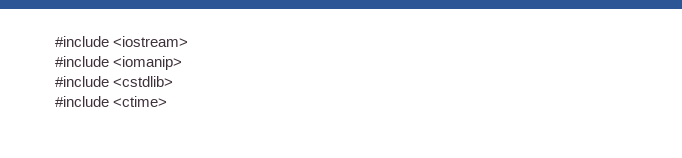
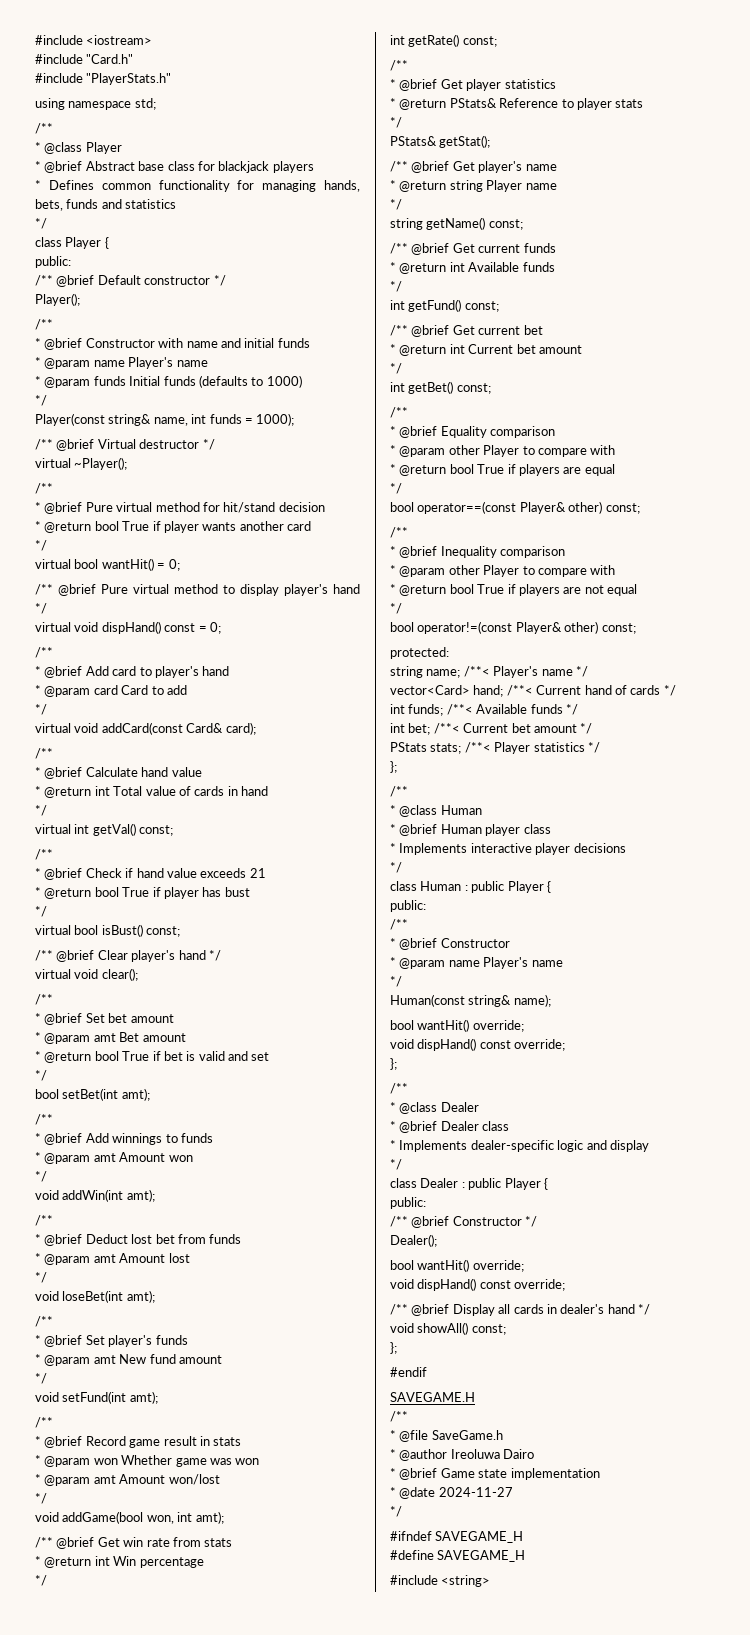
[113,56,183,70] [55,76,174,87] [55,96,168,107] <iomanip> // #include <cstdlib> // #include <ctime> -> [86,54,134,64] [35,73,172,85] [35,98,156,110] [35,123,53,134] [35,142,122,154] [35,161,314,173] [35,180,360,192] [35,199,177,211] [35,218,47,229] [35,237,109,249] [35,256,71,268] [35,275,226,287] [35,293,80,306] [35,319,53,330] [35,338,310,350] [35,357,208,369] [35,375,302,388] [35,395,47,406] [35,413,295,426] [35,439,215,451] [35,457,128,470] [35,483,53,494] [35,502,325,514] [35,521,311,533] [35,540,47,551] [35,558,180,571] [35,584,360,596] [35,603,47,614] [35,621,221,634] [35,647,53,658] [35,666,230,678] [35,685,187,697] [35,704,47,715] [35,722,256,735] [35,748,53,759] [35,767,202,779] [35,786,268,798] [35,805,47,816] [35,823,174,836] [35,849,53,860] [35,868,266,880] [35,887,250,899] [35,906,47,917] [35,924,181,937] [35,950,221,962] [35,968,138,981] [35,994,53,1005] [35,1013,174,1025] [35,1032,186,1044] [35,1051,270,1063] [35,1070,47,1081] [35,1088,150,1101] [35,1114,53,1125] [35,1133,213,1145] [35,1152,193,1164] [35,1171,47,1182] [35,1189,155,1202] [35,1215,53,1226] [35,1234,242,1246] [35,1253,190,1265] [35,1272,47,1283] [35,1290,155,1303] [35,1316,53,1327] [35,1335,188,1347] [35,1354,222,1366] [35,1373,47,1384] [35,1391,158,1404] [35,1417,53,1428] [35,1436,242,1448] [35,1455,260,1467] [35,1474,220,1486] [35,1493,47,1504] [35,1511,224,1524] [35,1537,233,1549] [35,1556,204,1568] [35,1575,47,1586] [390,34,497,47] [390,60,408,71] [390,79,556,91] [390,98,644,110] [390,117,402,128] [390,135,491,148] [390,161,557,173] [390,180,557,192] [390,199,402,210] [390,217,523,230] [390,243,556,255] [390,262,555,274] [390,281,402,292] [390,299,499,312] [390,325,543,337] [390,344,582,356] [390,363,402,374] [390,381,491,394] [390,407,408,418] [390,426,556,438] [390,445,616,457] [390,464,615,476] [390,483,402,494] [390,501,640,514] [390,527,408,538] [390,546,566,558] [390,565,616,577] [390,584,637,596] [390,603,402,614] [390,621,636,634] [390,647,449,659] [390,666,588,678] [390,685,676,697] [390,704,578,716] [390,723,593,735] [390,742,600,754] [390,761,397,773] [390,786,408,797] [390,805,482,817] [390,824,551,836] [390,843,626,855] [390,862,402,873] [390,881,551,893] [390,900,426,912] [390,919,408,930] [390,938,510,950] [390,957,563,969] [390,976,402,987] [390,994,551,1007] [390,1019,524,1032] [390,1038,566,1051] [390,1058,397,1070] [390,1083,408,1094] [390,1102,479,1114] [390,1121,510,1133] [390,1140,649,1152] [390,1159,402,1170] [390,1178,548,1190] [390,1197,426,1209] [390,1216,538,1228] [390,1234,437,1247] [390,1259,524,1272] [390,1278,566,1291] [390,1304,650,1316] [390,1322,506,1335] [390,1342,397,1354] [390,1367,427,1377] [390,1392,475,1402] [390,1411,408,1422] [390,1430,503,1442] [390,1449,535,1461] [390,1468,600,1480] [390,1487,513,1499] [390,1506,402,1517] [390,1531,524,1543] [390,1550,526,1562] [390,1575,491,1587] "Card.h" // #include "PlayerStats.h" // using namespace std; // /** // * @class Player // * @brief Abstract base class for blackjack players // * Defines common functionality for managing hands, bets, funds and statistics // */ // class Player { // public: // /** @brief Default constructor */ // Player(); // /** // * @brief Constructor with name and initial funds // * @param name Player's name // * @param funds Initial funds (defaults to 1000) // */ // Player(const string& name, int funds = 1000); // /** @brief Virtual destructor */ // virtual ~Player(); // /** // * @brief Pure virtual method for hit/stand decision // * @return bool True if player wants another card // */ // virtual bool wantHit() = 0; // /** @brief Pure virtual method to display player's hand */ // virtual void dispHand() const = 0; // /** // * @brief Add card to player's hand // * @param card Card to add // */ // virtual void addCard(const Card& card); // /** // * @brief Calculate hand value // * @return int Total value of cards in hand // */ // virtual int getVal() const; // /** // * @brief Check if hand value exceeds 21 // * @return bool True if player has bust // */ // virtual bool isBust() const; // /** @brief Clear player's hand */ // virtual void clear(); // /** // * @brief Set bet amount // * @param amt Bet amount // * @return bool True if bet is valid and set // */ // bool setBet(int amt); // /** // * @brief Add winnings to funds // * @param amt Amount won // */ // void addWin(int amt); // /** // * @brief Deduct lost bet from funds // * @param amt Amount lost // */ // void loseBet(int amt); // /** // * @brief Set player's funds // * @param amt New fund amount // */ // void setFund(int amt); // /** // * @brief Record game result in stats // * @param won Whether game was won // * @param amt Amount won/lost // */ // void addGame(bool won, int amt); // /** @brief Get win rate from stats // * @return int Win percentage // */ // int getRate() const; // /** // * @brief Get player statistics // * @return PStats& Reference to player stats // */ // PStats& getStat(); // /** @brief Get player's name // * @return string Player name // */ // string getName() const; // /** @brief Get current funds // * @return int Available funds // */ // int getFund() const; // /** @brief Get current bet // * @return int Current bet amount // */ // int getBet() const; // /** // * @brief Equality comparison // * @param other Player to compare with // * @return bool True if players are equal // */ // bool operator==(const Player& other) const; // /** // * @brief Inequality comparison // * @param other Player to compare with // * @return bool True if players are not equal // */ // bool operator!=(const Player& other) const; // protected: // string name; /**< Player's name */ // vector<Card> hand; /**< Current hand of cards */ // int funds; /**< Available funds */ // int bet; /**< Current bet amount */ // PStats stats; /**< Player statistics */ // }; // /** // * @class Human // * @brief Human player class // * Implements interactive player decisions // */ // class Human : public Player { // public: // /** // * @brief Constructor // * @param name Player's name // */ // Human(const string& name); // bool wantHit() override; // void dispHand() const override; // }; // /** // * @class Dealer // * @brief Dealer class // * Implements dealer-specific logic and display // */ // class Dealer : public Player { // public: // /** @brief Constructor */ // Dealer(); // bool wantHit() override; // void dispHand() const override; // /** @brief Display all cards in dealer's hand */ // void showAll() const; // }; // #endif // SAVEGAME.H // /** // * @file SaveGame.h // * @author Ireoluwa Dairo // * @brief Game state implementation // * @date 2024-11-27 // */ // #ifndef SAVEGAME_H // #define SAVEGAME_H // #include <string>

